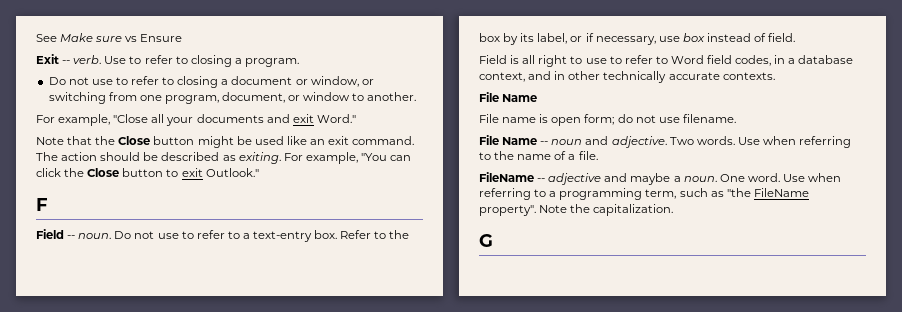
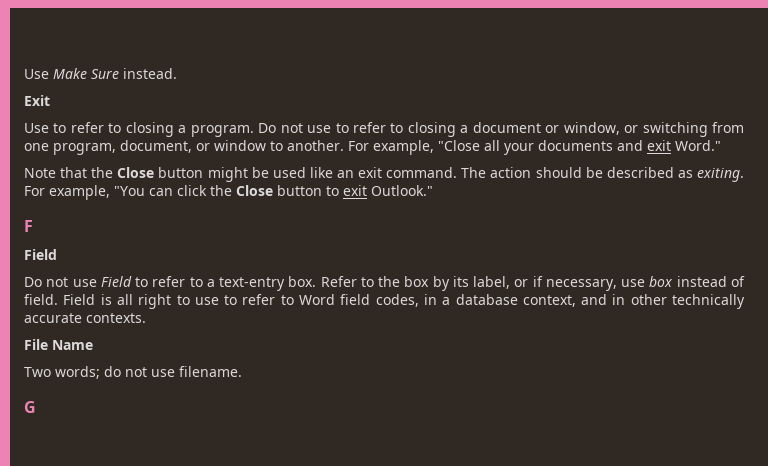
[36,33,183,42] See Make sure vs Ensure -> [24,68,177,79] Use Make Sure instead.
[62,55,102,64] -- verb. -> (50, 100) //
(299, 62) // -> (254, 131) none
(417, 96) // -> (344, 145) none
[67,231,179,239] -- noun. Do not use -> [24,276,132,287] // Do not use Field
(796, 37) // -> (58, 299) none
[479,114,615,126] File name is open form; -> [24,366,100,379] Two words;
[479,135,852,148] [479,151,598,160] [479,172,842,185] [479,188,809,200] [479,204,674,216] // File Name -- noun and adjective. Two words. Use when referring to the name of a file. // FileName -- adjective and maybe a noun. One word. Use when referring to a programming term, such as "the FileName property". Note the capitalization. -> (242, 371) none

